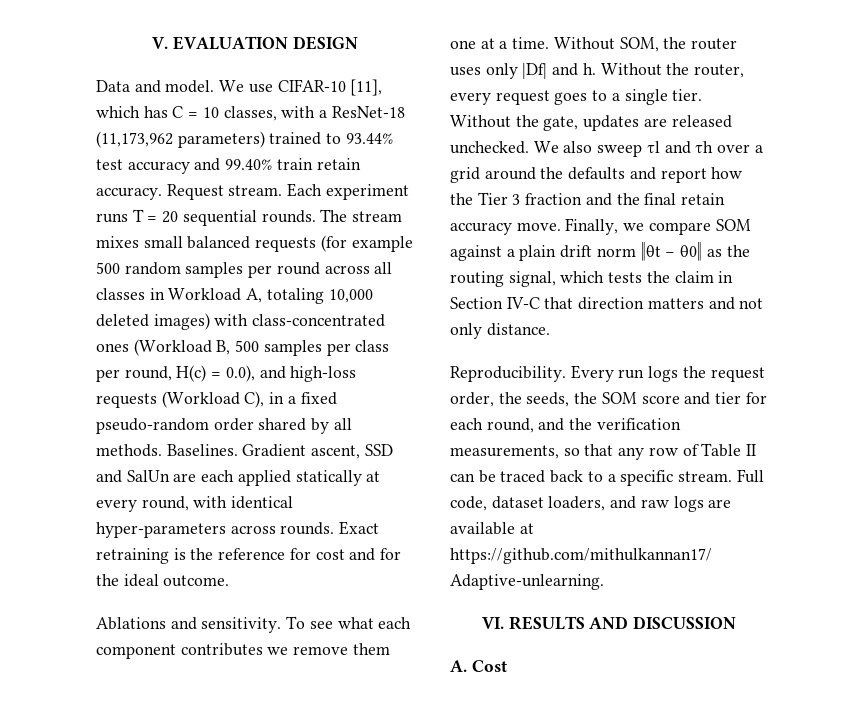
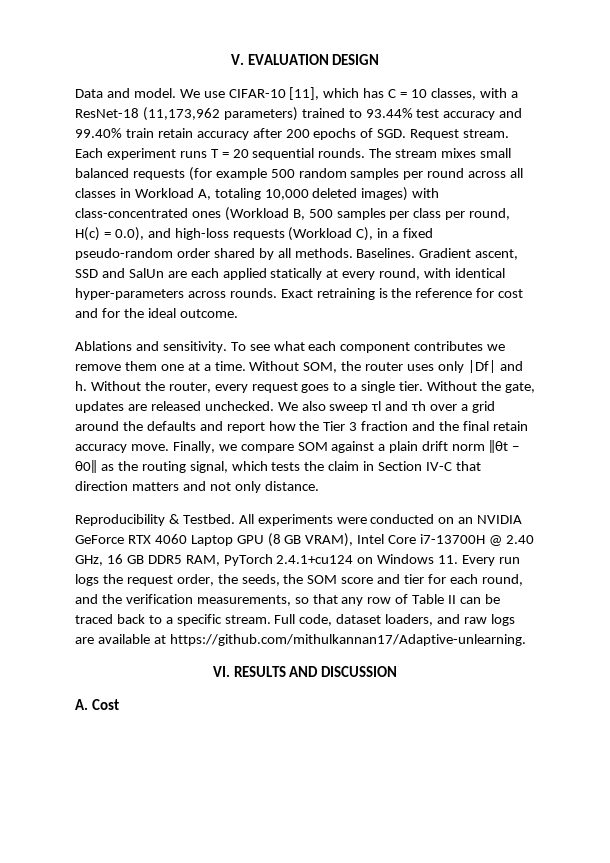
[96,187,162,200] accuracy. -> [196,128,407,140] accuracy after 200 epochs of SGD.
[450,366,566,382] Reproducibility. -> [75,514,523,526] [75,533,534,547] [75,554,459,566] Reproducibility & Testbed. All experiments were conducted on an NVIDIA GeForce RTX 4060 Laptop GPU (8 GB VRAM), Intel Core i7-13700H @ 2.40 GHz, 16 GB DDR5 RAM, PyTorch 2.4.1+cu124 on Windows 11.

